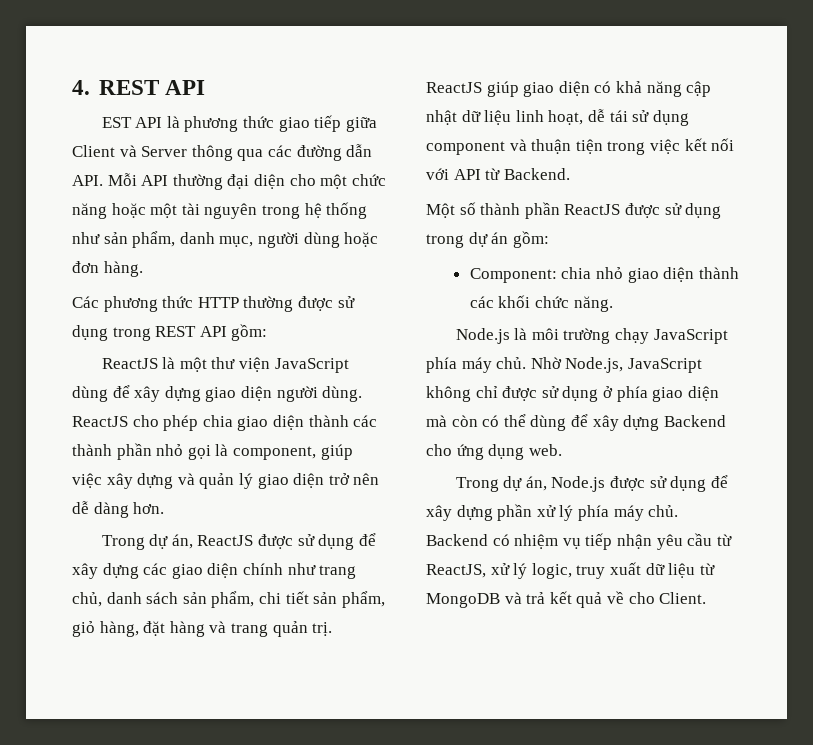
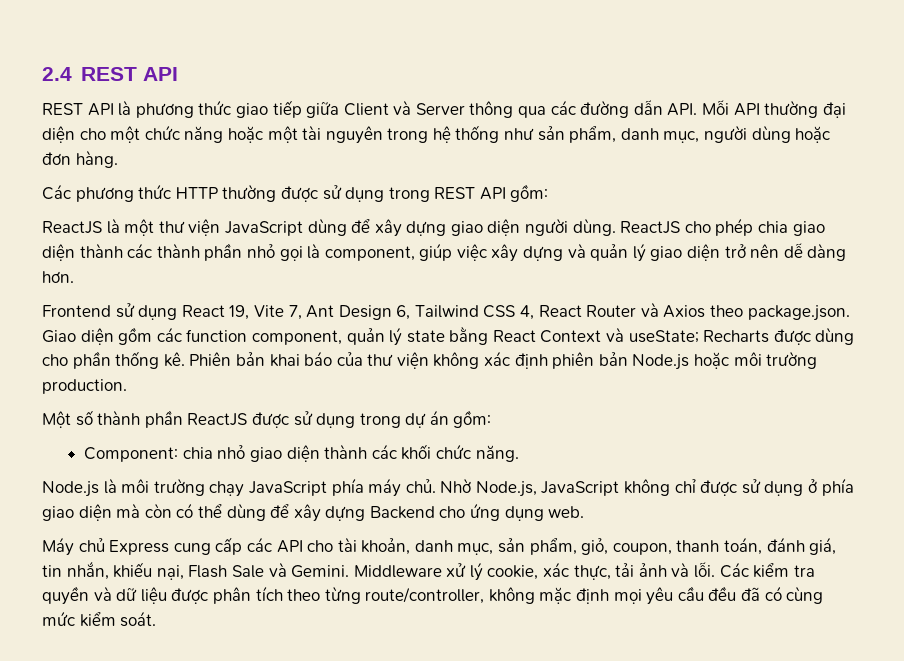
[72,80,90,95] 4. -> [42,67,72,81] 2.4
[101,117,132,128] EST -> [42,103,83,115] REST
[101,533,376,550] [72,563,357,579] [72,591,385,608] [72,621,333,637] [426,81,712,97] [426,109,689,126] [426,138,735,155] [426,168,570,180] Trong dự án, ReactJS được sử dụng để xây dựng các giao diện chính như trang chủ, danh sách sản phẩm, chi tiết sản phẩm, giỏ hàng, đặt hàng và trang quản trị. ReactJS giúp giao diện có khả năng cập nhật dữ liệu linh hoạt, dễ tái sử dụng component và thuận tiện trong việc kết nối với API từ Backend. -> [42,302,850,321] [42,326,855,346] [42,351,818,370] [42,379,127,394] Frontend sử dụng React 19, Vite 7, Ant Design 6, Tailwind CSS 4, React Router và Axios theo package.json. Giao diện gồm các function component, quản lý state bằng React Context và useState; Recharts được dùng cho phần thống kê. Phiên bản khai báo của thư viện không xác định phiên bản Node.js hoặc môi trường production.
[455,475,728,492] [426,504,679,521] [426,533,732,550] [426,562,715,579] [426,591,707,608] Trong dự án, Node.js được sử dụng để xây dựng phần xử lý phía máy chủ. Backend có nhiệm vụ tiếp nhận yêu cầu từ ReactJS, xử lý logic, truy xuất dữ liệu từ MongoDB và trả kết quả về cho Client. -> [42,537,837,556] [42,561,815,581] [42,586,824,605] [42,611,157,627] Máy chủ Express cung cấp các API cho tài khoản, danh mục, sản phẩm, giỏ, coupon, thanh toán, đánh giá, tin nhắn, khiếu nại, Flash Sale và Gemini. Middleware xử lý cookie, xác thực, tải ảnh và lỗi. Các kiểm tra quyền và dữ liệu được phân tích theo từng route/controller, không mặc định mọi yêu cầu đều đã có cùng mức kiểm soát.

